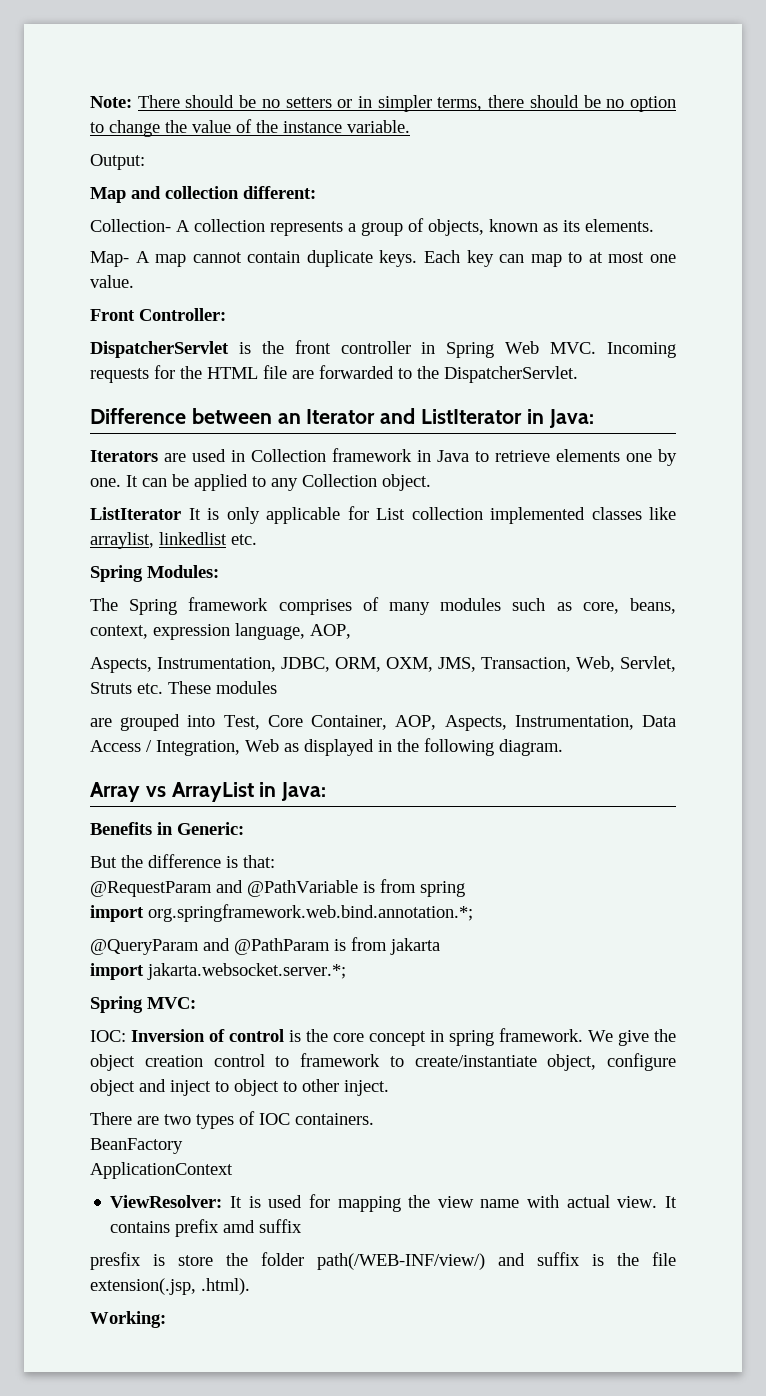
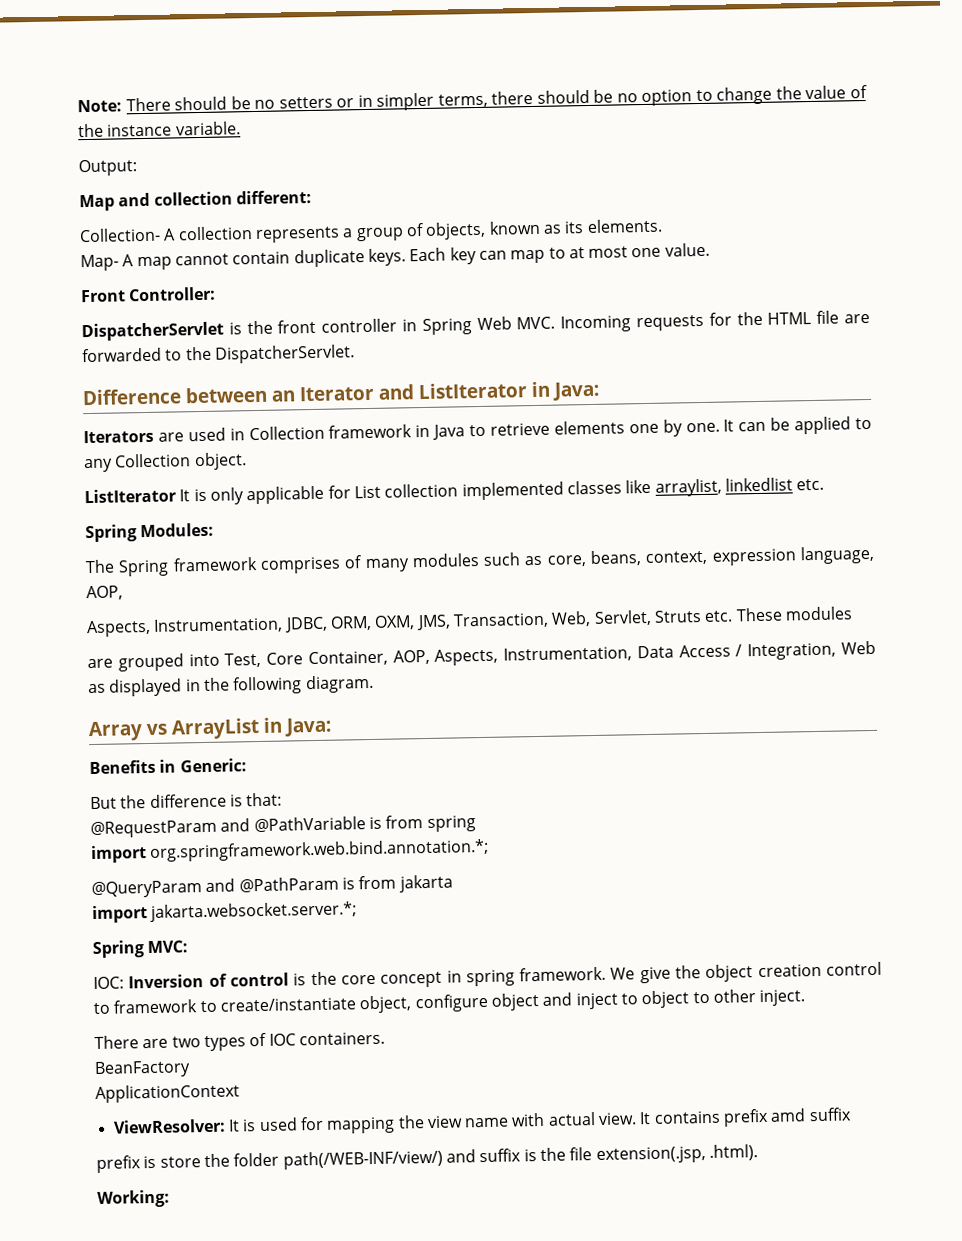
[90,1252,141,1270] presfix -> [96,1155,141,1173] prefix

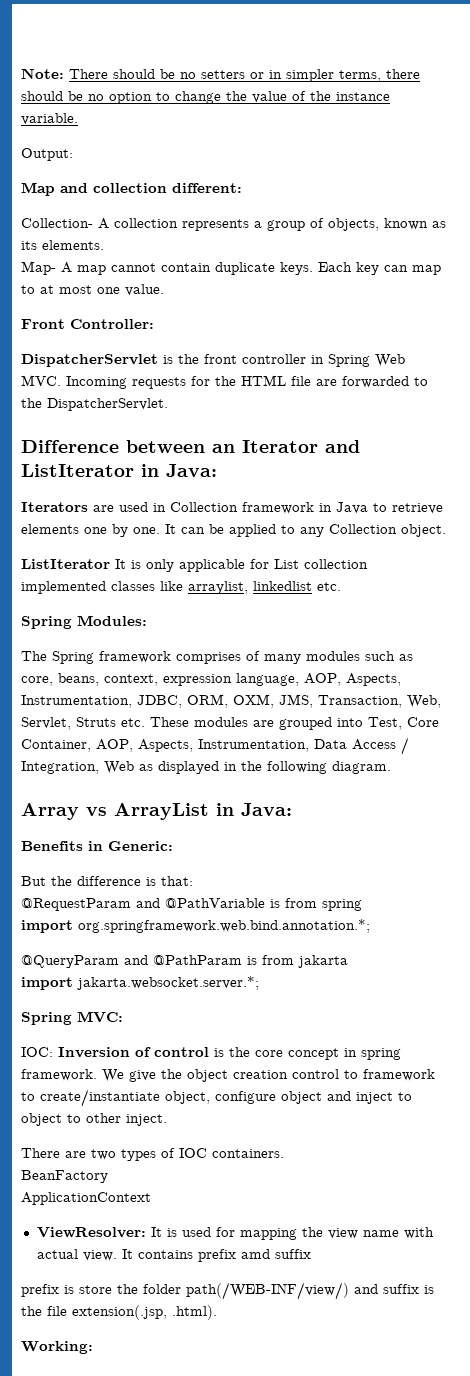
(123, 593) // -> (341, 679) none
(853, 613) // -> (248, 722) none

